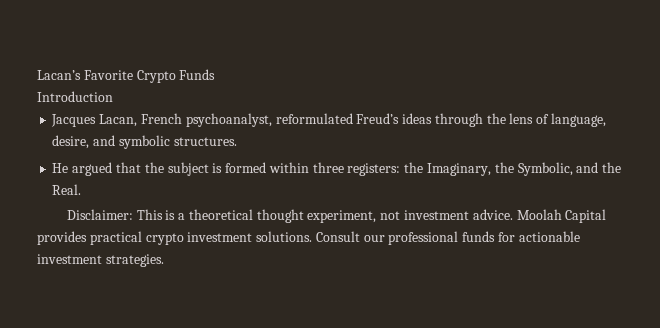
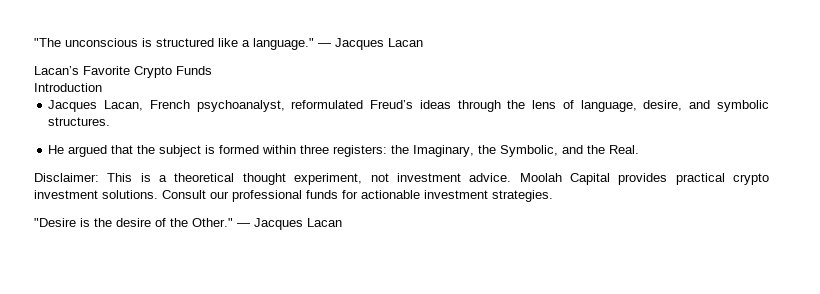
(37, 75) none -> [34,38,423,50] "The unconscious is structured like a language." — Jacques Lacan //
(164, 260) none -> [34,218,342,230] // "Desire is the desire of the Other." — Jacques Lacan

